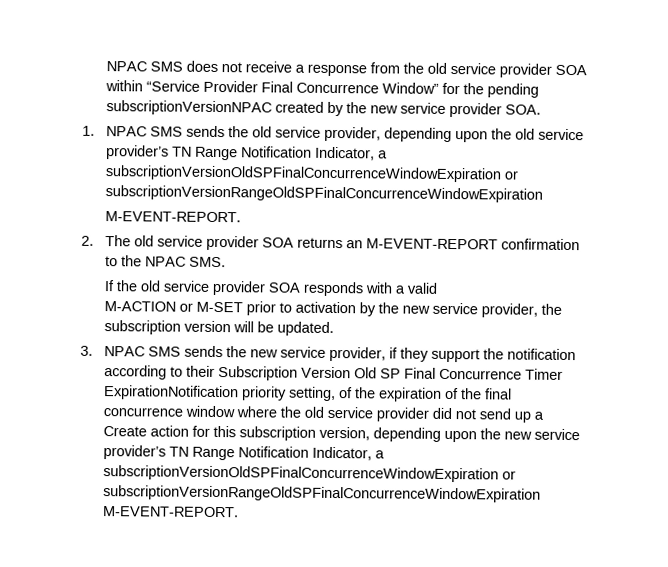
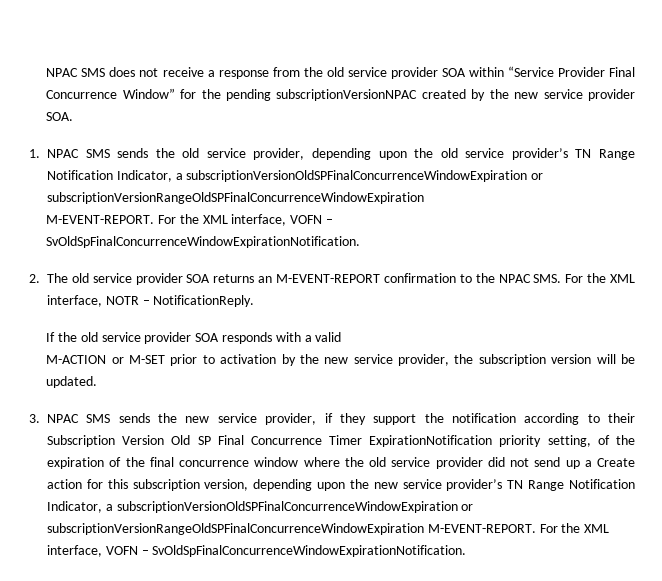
(242, 217) none -> [158,214,334,226] [46,236,361,248] For the XML interface, VOFN – SvOldSpFinalConcurrenceWindowExpirationNotification.
(227, 262) none -> [565,273,636,283] [47,295,255,307] For the XML interface, NOTR – NotificationReply.
(240, 512) none -> [539,523,610,533] [47,545,467,557] For the XML interface, VOFN – SvOldSpFinalConcurrenceWindowExpirationNotification.

